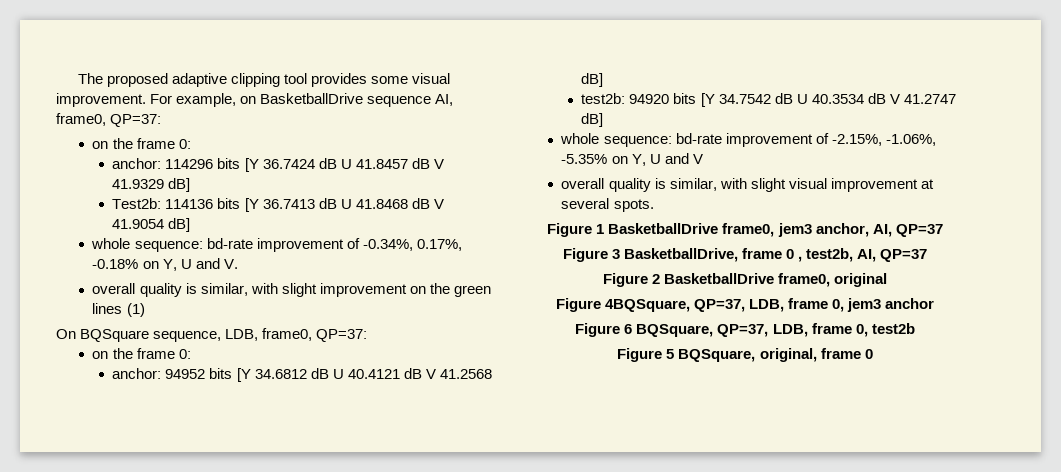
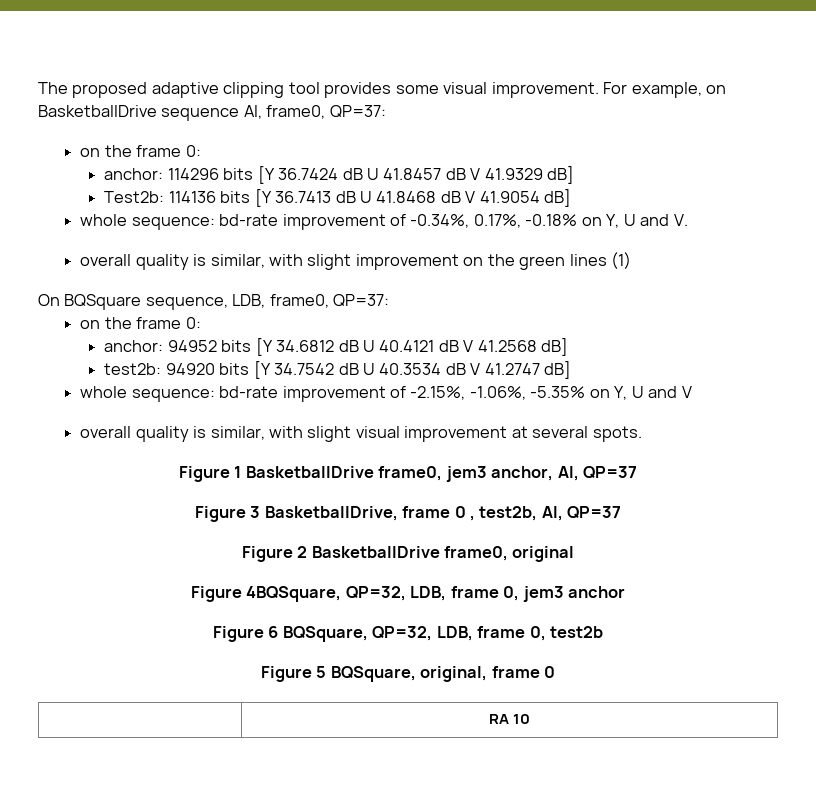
[693,299,745,312] QP=37, -> [345,586,406,601] QP=32,
[717,324,769,337] QP=37, -> [372,626,433,641] QP=32,
(873, 354) none -> [488,714,531,724] // | RA 10

